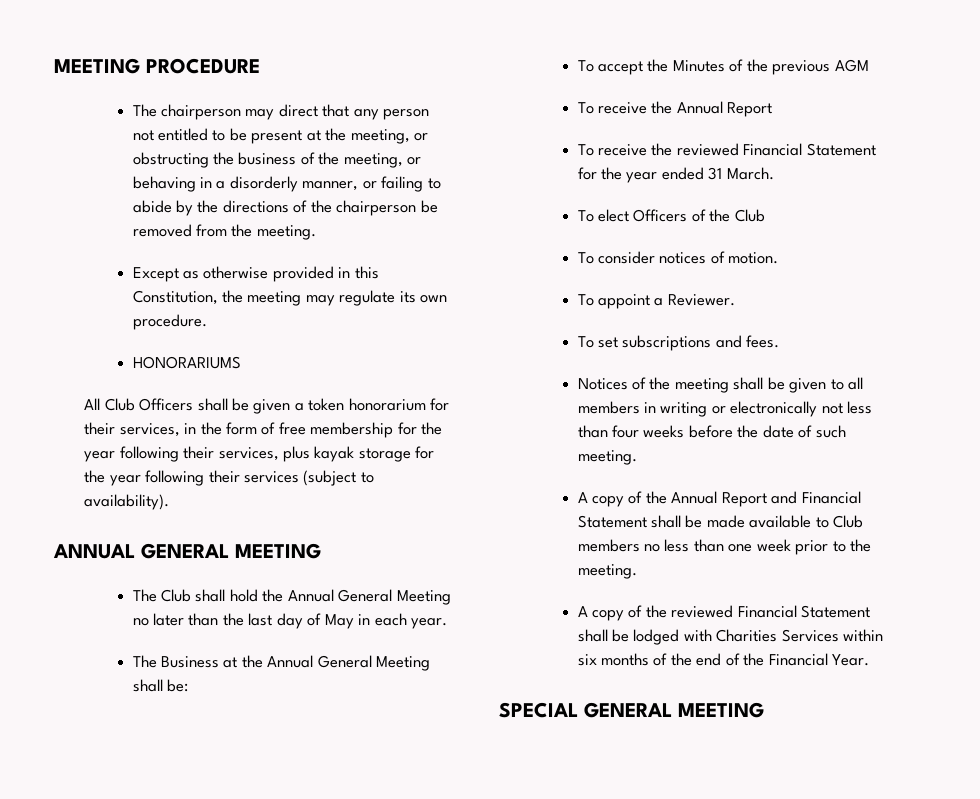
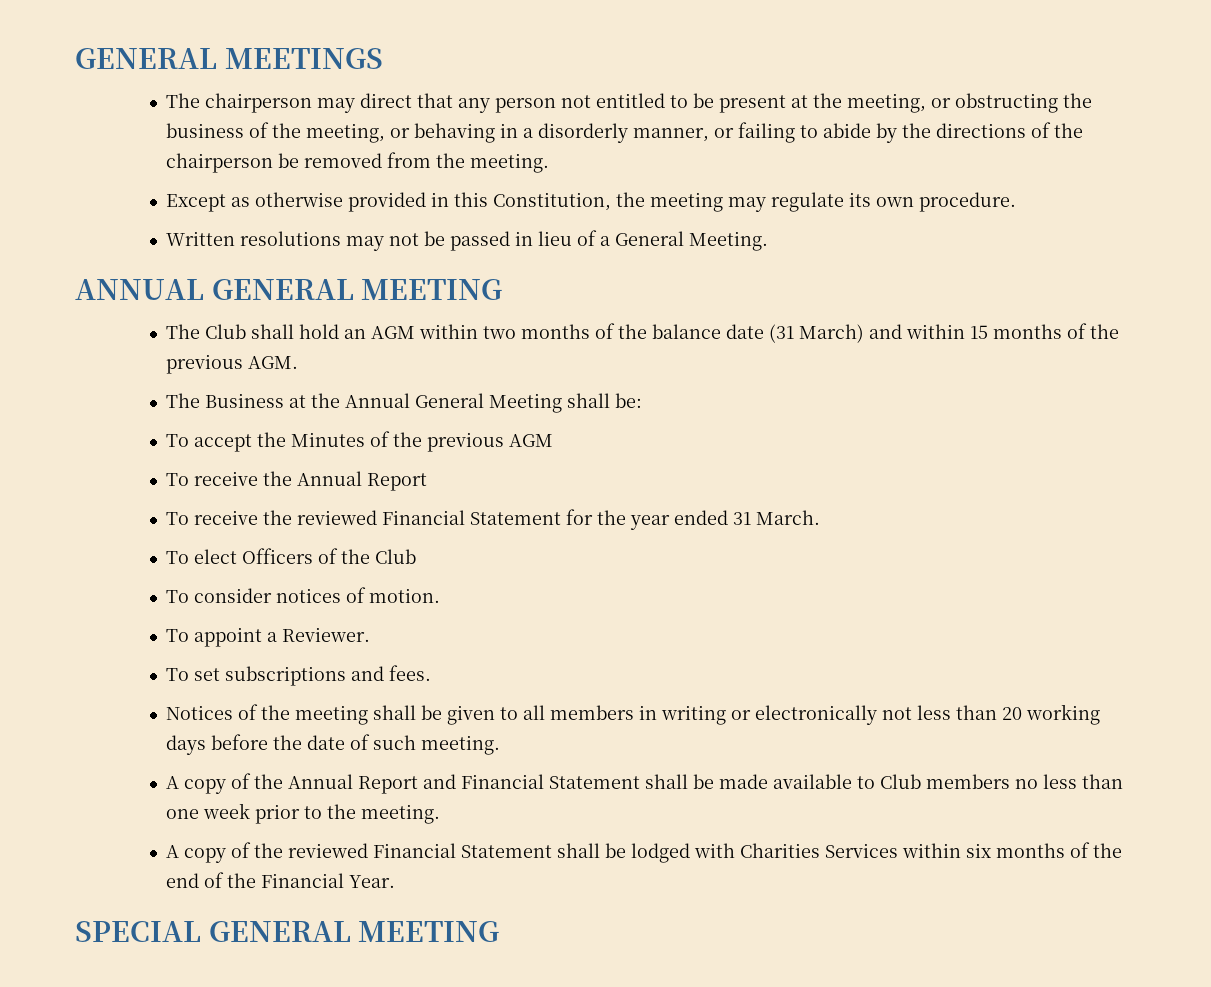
[54,58,260,74] MEETING PROCEDURE -> [75,48,383,69] GENERAL MEETINGS
[132,356,241,369] [84,398,450,414] [84,422,443,438] [84,446,435,462] [84,470,374,486] [84,494,170,510] HONORARIUMS // All Club Officers shall be given a token honorarium for their services, in the form of free membership for the year following their services, plus kayak storage for the year following their services (subject to availability). -> [165,230,768,251] Written resolutions may not be passed in lieu of a General Meeting.
[262,589,451,605] [132,613,448,629] the Annual General Meeting no later than the last day of May in each year. -> [343,323,1119,343] [165,354,298,374] an AGM within two months of the balance date (31 March) and within 15 months of the previous AGM.
[612,425,685,438] four weeks -> [1001,704,1100,725] [165,735,206,755] 20 working days

